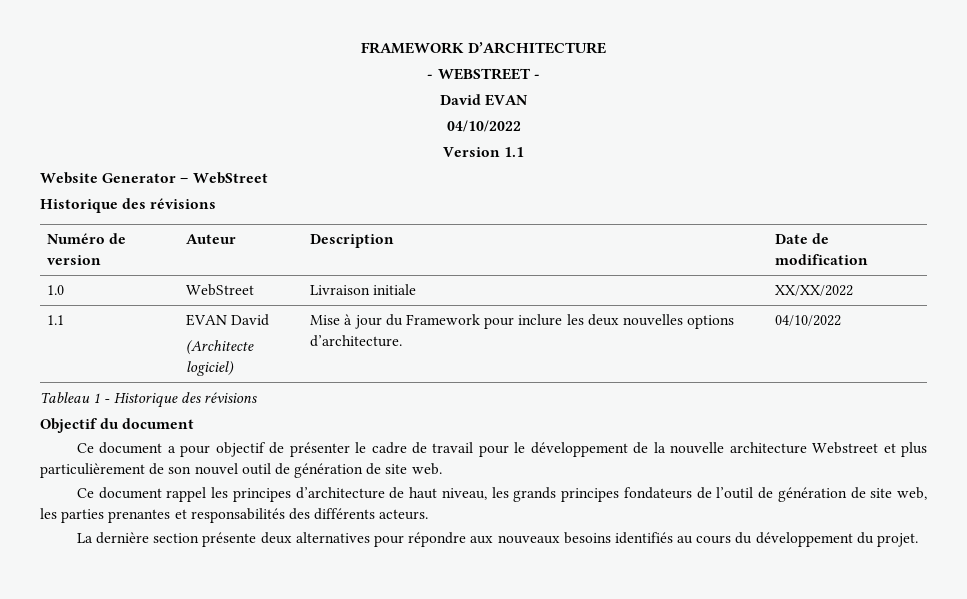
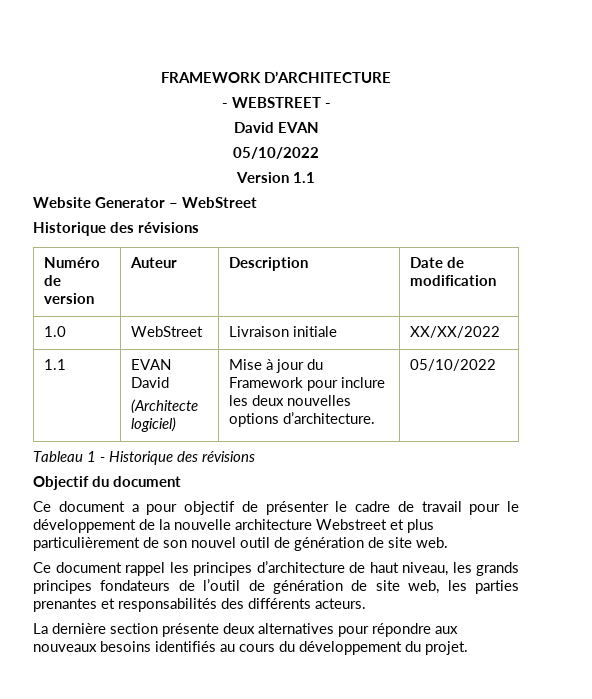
[446,120,521,132] 04/10/2022 -> [233,147,319,159] 05/10/2022
[775,315,842,326] 04/10/2022 -> [409,359,496,371] 05/10/2022

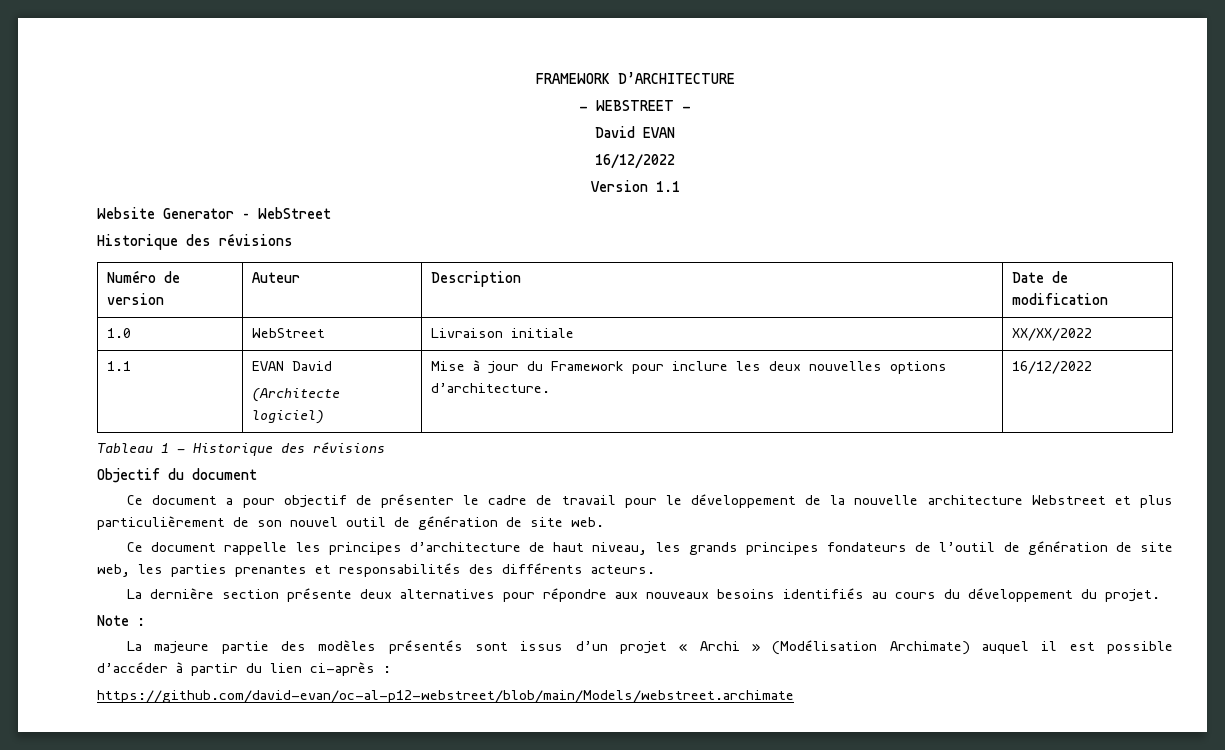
[233,147,319,159] 05/10/2022 -> [595,154,675,169] 16/12/2022
[409,359,496,371] 05/10/2022 -> [1012,361,1093,374] 16/12/2022
[125,562,165,576] rappel -> [224,542,288,555] rappelle
(468, 648) none -> [97,615,145,626] [127,640,1173,655] [97,662,391,676] [97,690,794,703] // Note : // La majeure partie des modèles présentés sont issus d’un projet « Archi » (Modélisation Archimate) auquel il est possible d’accéder à partir du lien ci-après : // https://github.com/david-evan/oc-al-p12-webstreet/blob/main/Models/webstreet.archimate

